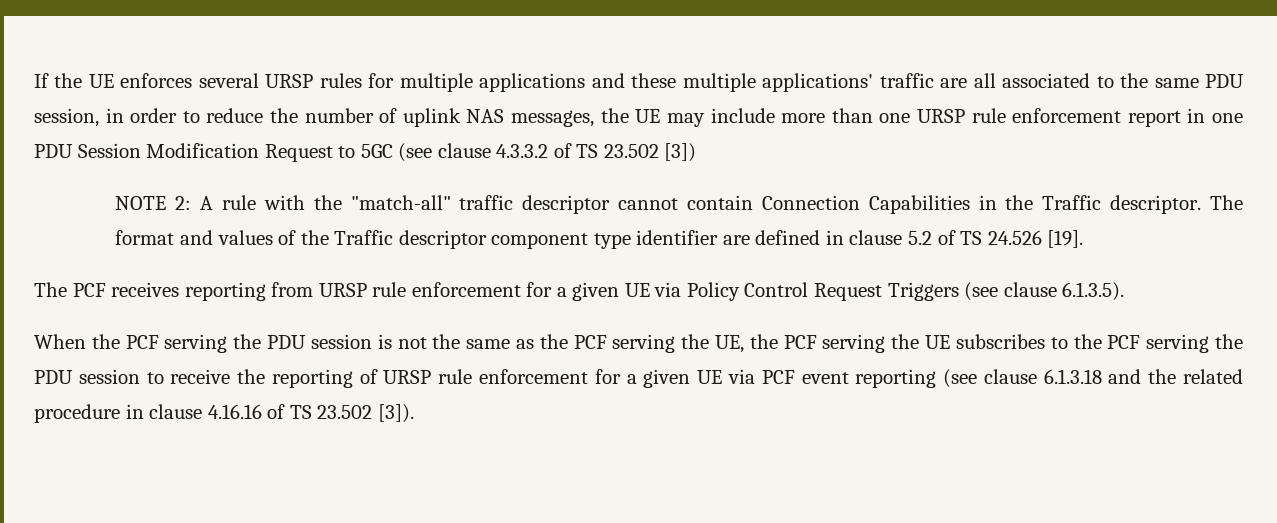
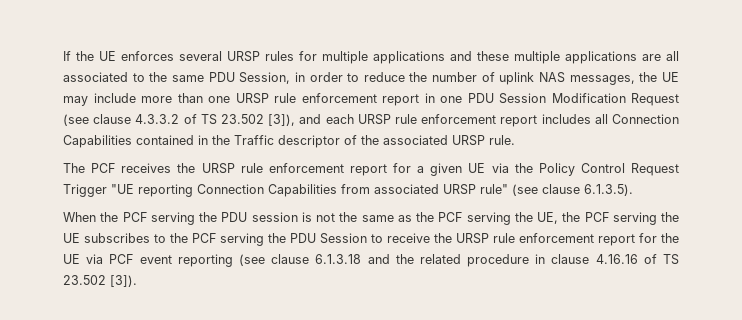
[762,73,934,92] applications' traffic -> [565,51,637,64] applications
[34,108,99,127] session, -> [239,72,291,84] Session,
[338,144,393,158] to 5GC -> (679, 99) none
[664,143,697,162] [115,195,970,214] [3]) // NOTE 2: A rule with the "match-all" traffic descriptor cannot contain Connection Capabilities -> [268,114,679,127] [63,135,194,148] [3]), and each URSP rule enforcement report includes all Connection Capabilities contained
[1110,195,1243,214] [115,230,1084,249] descriptor. The format and values of the Traffic descriptor component type identifier are defined in clause 5.2 of TS 24.526 [19]. -> [278,135,515,148] descriptor of the associated URSP rule.
[184,282,682,301] reporting from URSP rule enforcement for a given UE via -> [177,163,533,176] the URSP rule enforcement report for a given UE via the
[887,282,959,301] Triggers -> [63,184,508,197] Trigger "UE reporting Connection Capabilities from associated URSP rule"
[78,369,140,384] session -> [320,233,367,244] Session
[271,369,691,388] reporting of URSP rule enforcement for a given -> [456,233,679,246] URSP rule enforcement report for the

